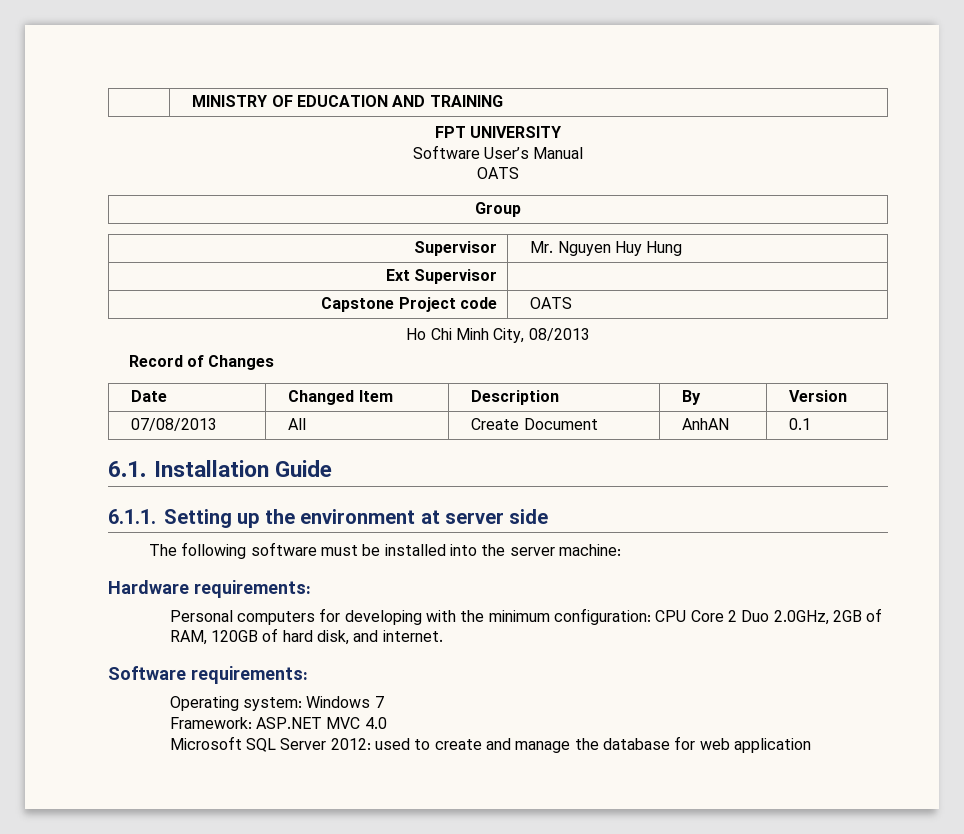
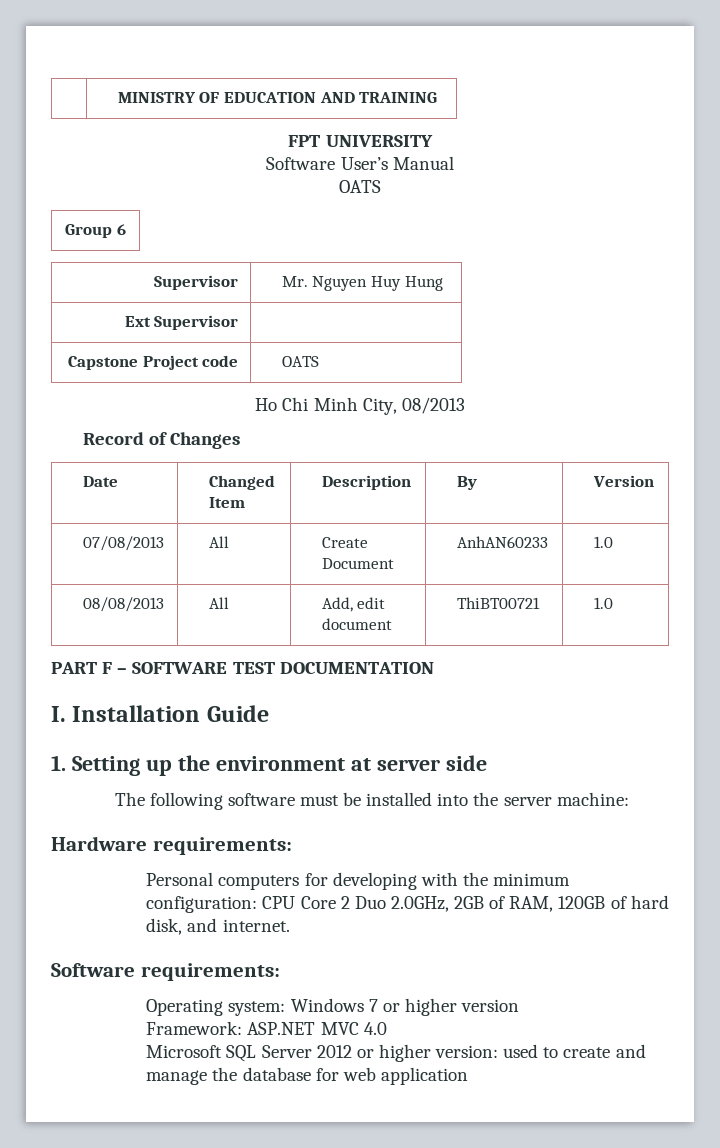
(521, 209) none -> [116,224,126,235] 6
[682,418,730,430] [789,418,812,430] [108,461,146,477] AnhAN | 0.1 // 6.1. -> [456,536,548,548] [593,536,613,548] [82,597,164,612] [208,597,229,609] [321,597,386,612] [321,618,392,630] [456,597,540,609] [593,597,613,609] [51,662,434,674] [51,706,66,722] AnhAN60233 | 1.0 // 08/08/2013 | All | Add, edit document | ThiBT00721 | 1.0 // PART F – SOFTWARE TEST DOCUMENTATION // I.
[108,509,156,524] 6.1.1. -> [51,755,66,771] 1.
(384, 702) none -> [382,998,520,1016] or higher version
[330,738,371,750] 2012: -> [316,1044,499,1062] 2012 or higher version:

